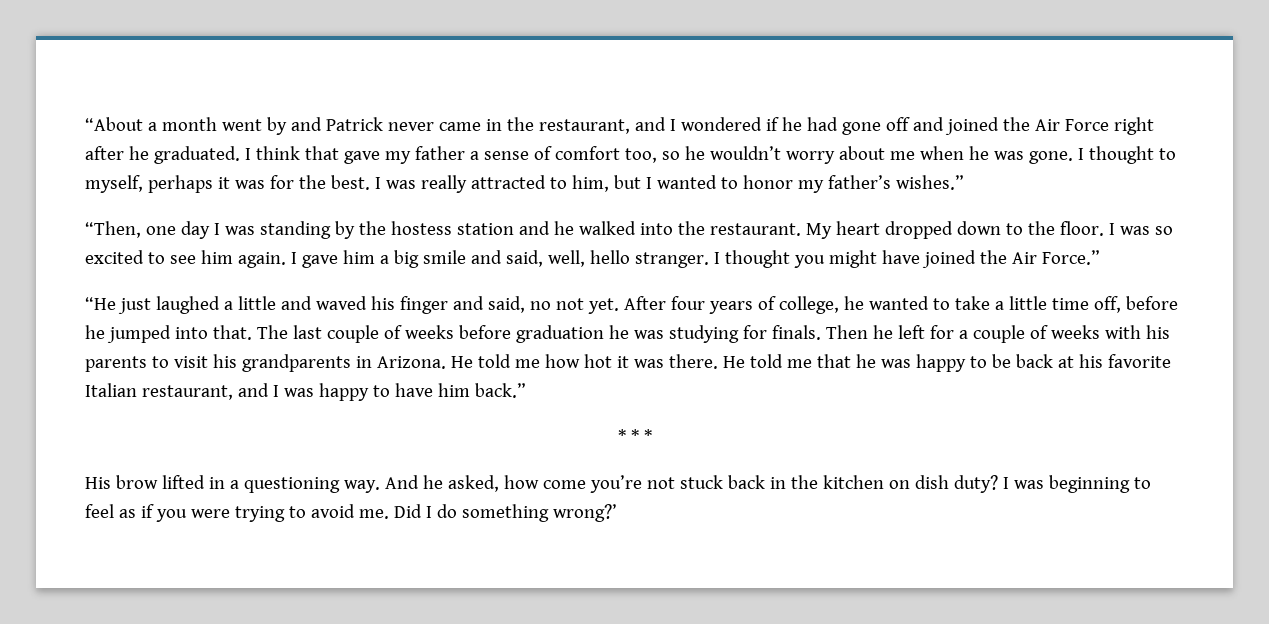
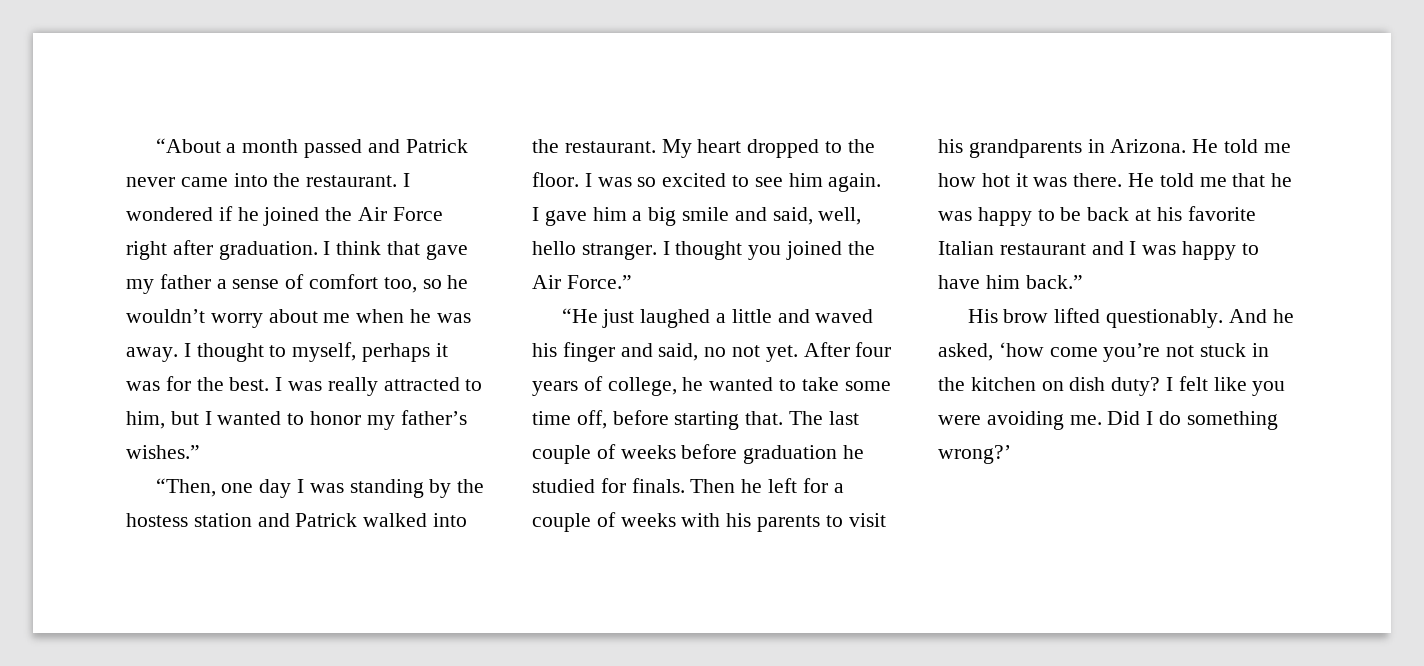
[221,117,287,135] went by -> [303,139,362,158] passed
[485,117,944,135] in the restaurant, and I wondered if he had gone off and -> [233,173,411,187] [126,206,259,221] into the restaurant. I wondered if he
[128,146,240,164] he graduated. -> [218,241,318,260] graduation.
[1028,151,1073,164] gone. -> [126,347,178,362] away.
[553,221,574,235] he -> [295,513,358,527] Patrick
[956,221,1001,235] down -> (820, 148) none
[828,250,920,268] might have -> (782, 252) none
[994,296,1047,310] a little -> [844,381,891,391] some
[85,325,208,343] he jumped into -> [674,411,740,430] starting
[633,325,739,343] was studying -> [532,479,595,493] studied
[141,385,233,400] restaurant, -> [999,243,1086,255] restaurant
[617,429,652,443] // * * * -> (1083, 282) none
[208,477,380,493] in a questioning way. -> [1105,309,1223,328] questionably.
[503,475,539,489] how -> [998,342,1044,357] ‘how
[727,475,765,489] back -> (1247, 350) none
[1013,475,1151,493] [85,504,355,522] was beginning to feel as if you were trying to avoid -> [1178,376,1286,396] [938,411,1064,430] felt like you were avoiding

